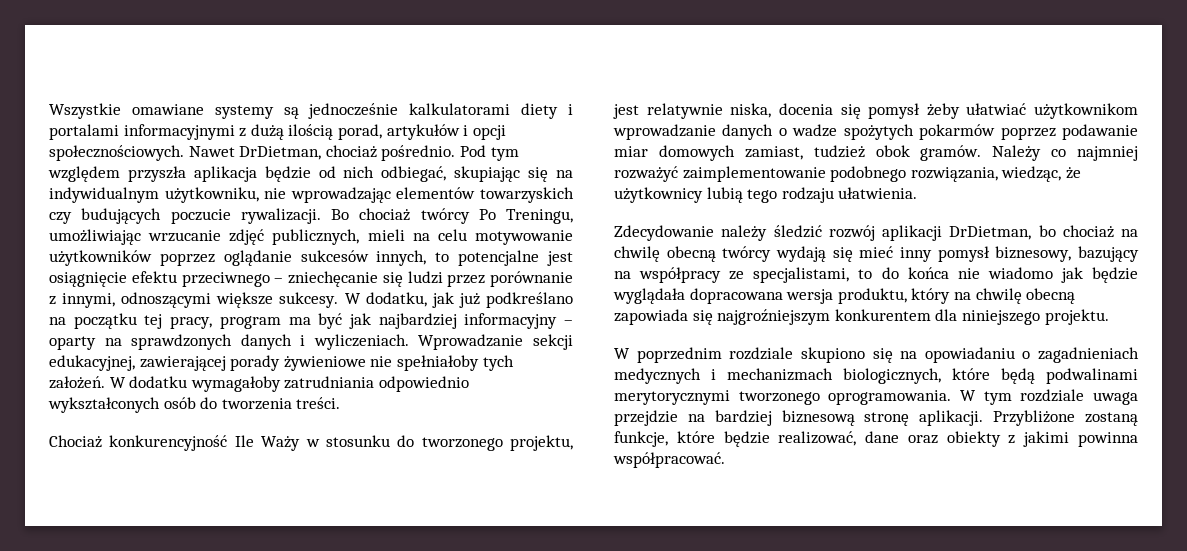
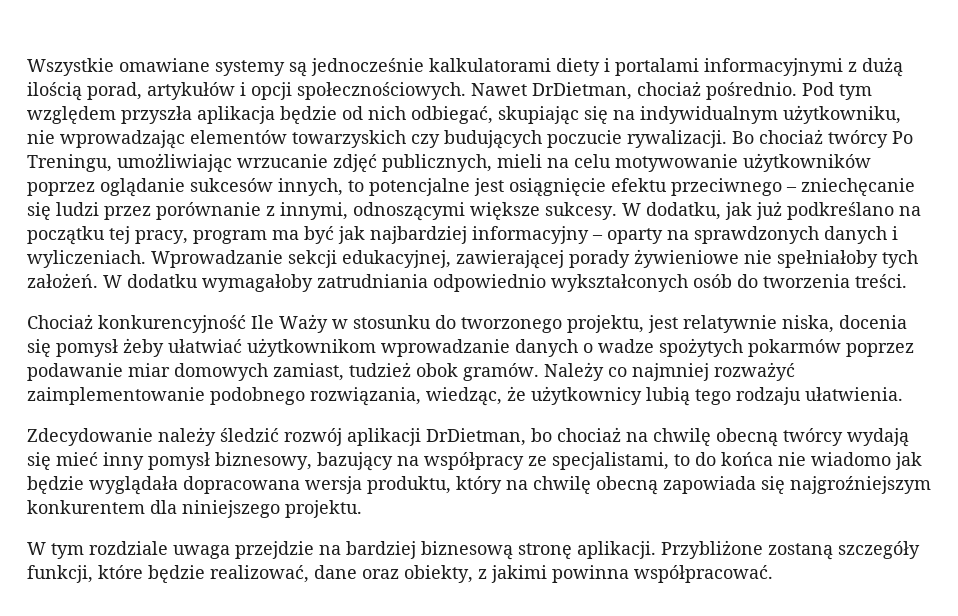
[636,347,1139,363] [614,368,1138,384] [614,390,976,405] poprzednim rozdziale skupiono się na opowiadaniu o zagadnieniach medycznych i mechanizmach biologicznych, które będą podwalinami merytorycznymi tworzonego oprogramowania. W -> (46, 548) none
[614,431,668,447] funkcje, -> [838,541,920,559] [27,565,93,583] szczegóły funkcji,
[946,431,1001,447] obiekty -> [404,565,473,583] obiekty,

